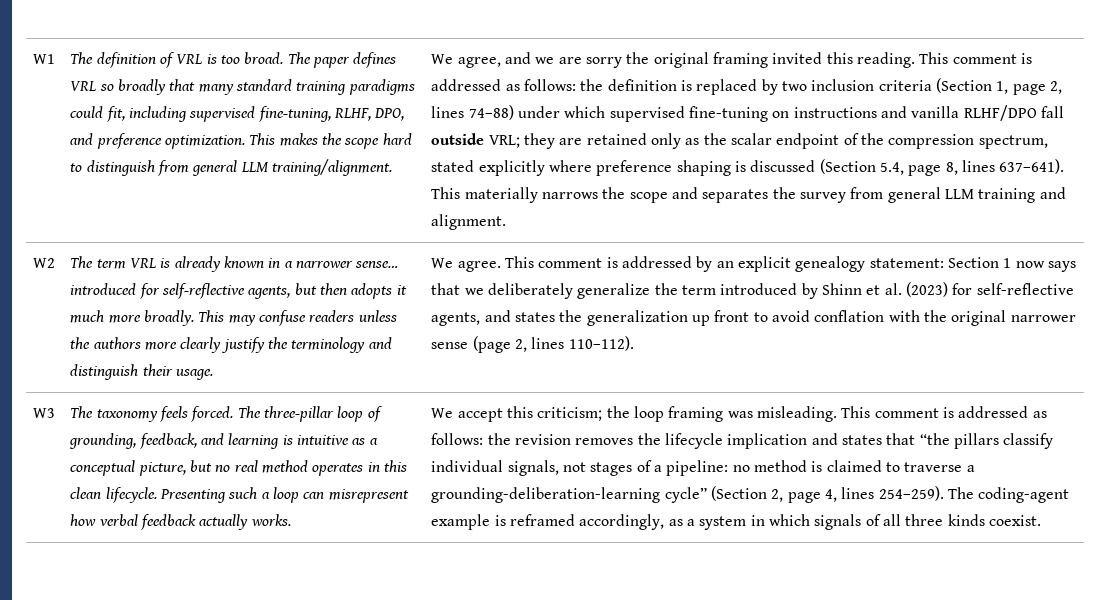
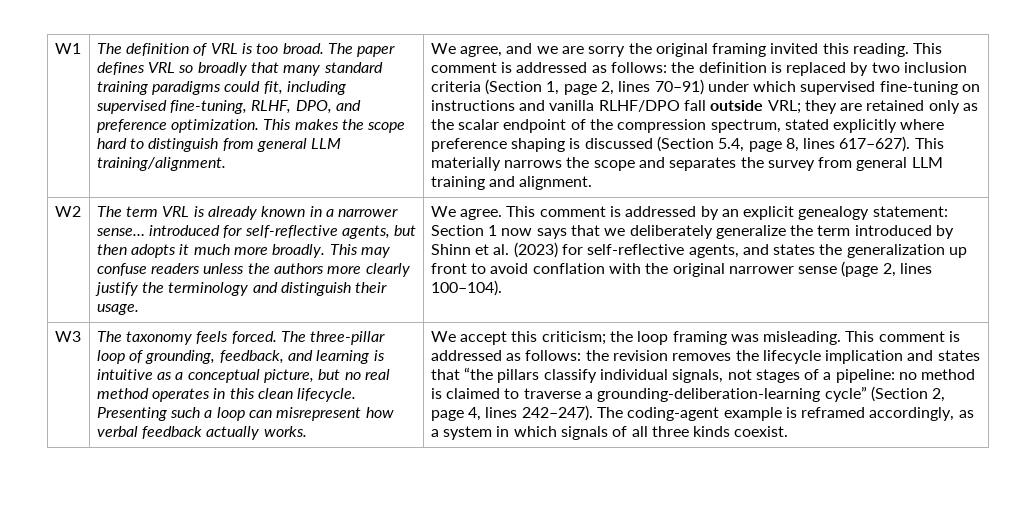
[468,105,514,120] 74–88) -> [654,79,704,95] 70–91)
[999,159,1065,174] 637–641). -> [839,136,911,152] 617–627).
[568,336,634,351] 110–112). -> [430,280,502,296] 100–104).
[878,486,944,501] 254–259). -> [521,405,593,421] 242–247).

